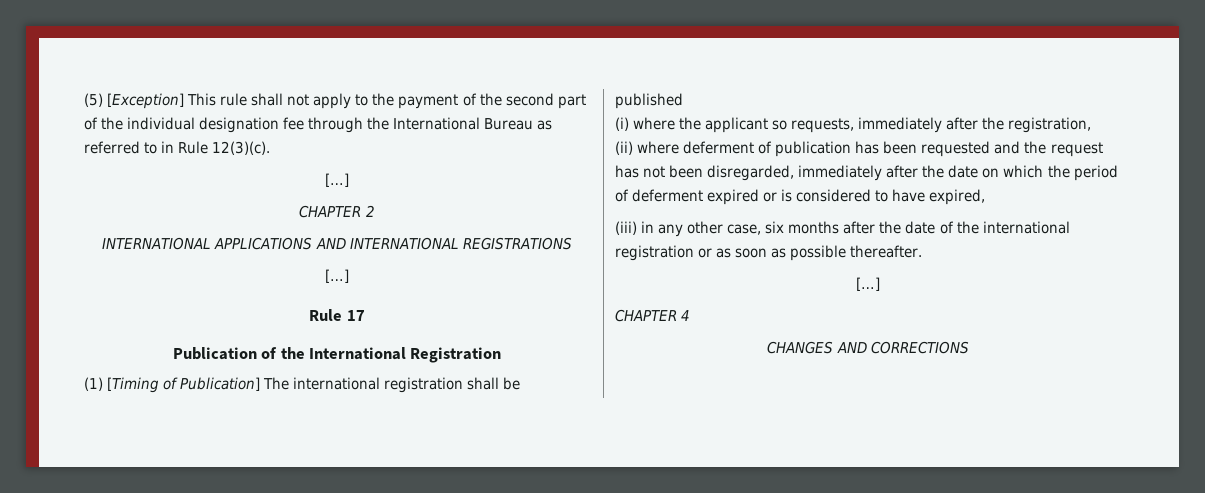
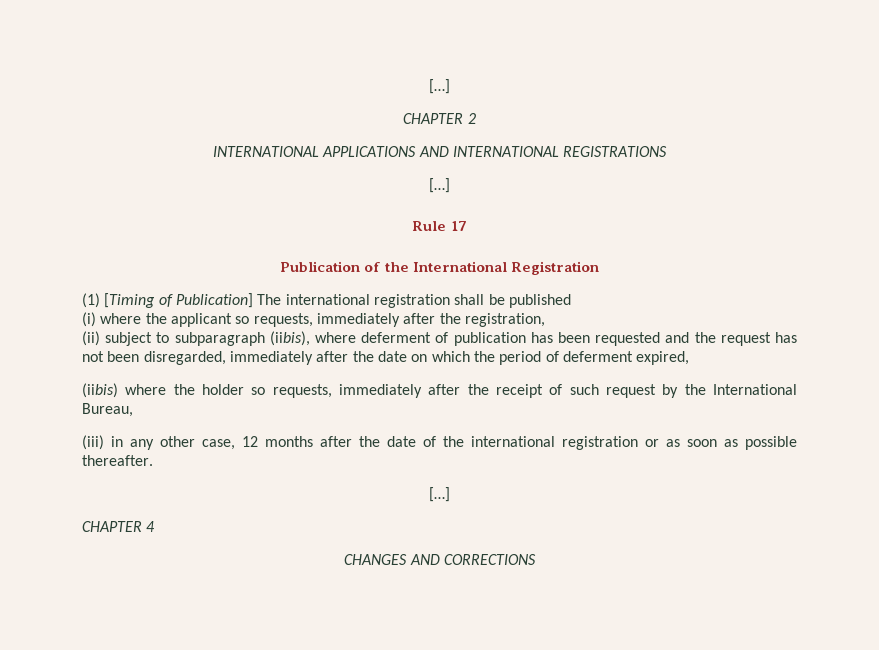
[84,93,586,109] [84,117,553,133] [84,141,271,155] (5) [Exception] This rule shall not apply to the payment of the second part of the individual designation fee through the International Bureau as referred to in Rule 12(3)(c). // -> (429, 86) none
(633, 148) none -> [105,331,310,346] subject to subparagraph (iibis),
[707,189,986,205] expired or is considered to have expired, -> [636,351,690,365] [82,383,798,398] [82,403,133,417] expired, // (iibis) where the holder so requests, immediately after the receipt of such request by the International Bureau,
[765,221,785,234] six -> [242,436,258,447] 12

